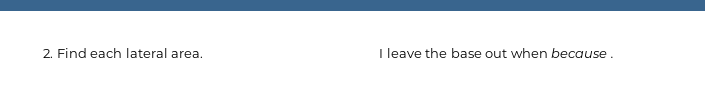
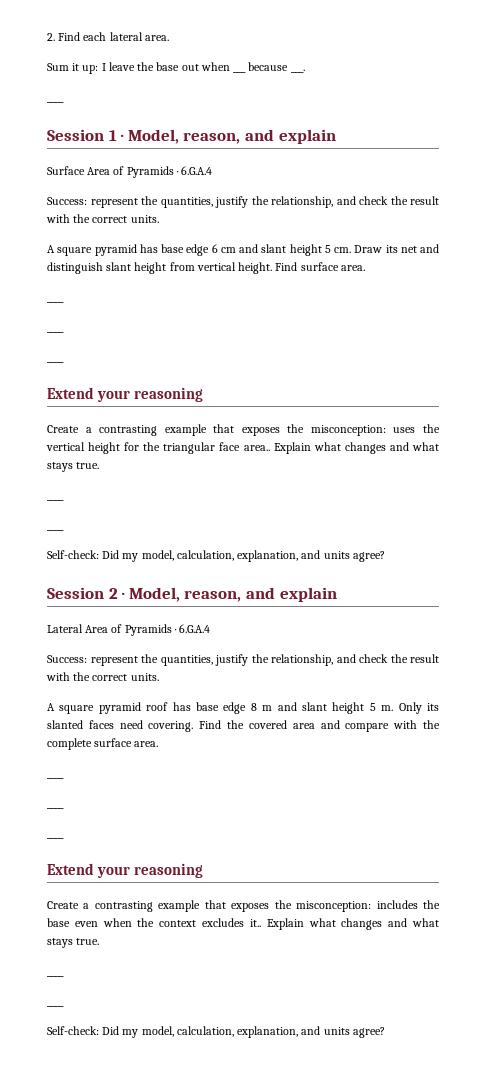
(204, 54) none -> [47,63,99,74] Sum it up:
[551,48,614,58] because . -> [233,71,247,73] [248,62,305,73] [47,101,64,103] [47,129,336,144] [47,166,213,178] [47,196,439,208] [46,214,159,223] [47,244,439,256] [47,262,365,274] [47,301,64,303] [47,331,64,333] [47,361,64,363] [47,387,204,402] [47,424,440,436] [46,442,439,454] [47,462,100,472] [47,499,64,501] [47,529,64,531] [47,550,385,562] [47,587,337,602] [47,624,211,636] [47,654,439,666] [46,672,159,681] [47,702,439,714] [47,720,440,732] [47,738,159,750] [47,777,64,779] [47,807,64,809] [47,837,64,839] [47,863,204,878] [47,900,440,912] [47,918,439,930] [47,938,100,948] [47,975,64,977] [47,1005,64,1007] [47,1026,385,1038] ___ because ___. // ____ // Session 1 · Model, reason, and explain // Surface Area of Pyramids · 6.G.A.4 // Success: represent the quantities, justify the relationship, and check the result with the correct units. // A square pyramid has base edge 6 cm and slant height 5 cm. Draw its net and distinguish slant height from vertical height. Find surface area. // ____ // ____ // ____ // Extend your reasoning // Create a contrasting example that exposes the misconception: uses the vertical height for the triangular face area.. Explain what changes and what stays true. // ____ // ____ // Self-check: Did my model, calculation, explanation, and units agree? // Session 2 · Model, reason, and explain // Lateral Area of Pyramids · 6.G.A.4 // Success: represent the quantities, justify the relationship, and check the result with the correct units. // A square pyramid roof has base edge 8 m and slant height 5 m. Only its slanted faces need covering. Find the covered area and compare with the complete surface area. // ____ // ____ // ____ // Extend your reasoning // Create a contrasting example that exposes the misconception: includes the base even when the context excludes it.. Explain what changes and what stays true. // ____ // ____ // Self-check: Did my model, calculation, explanation, and units agree?

